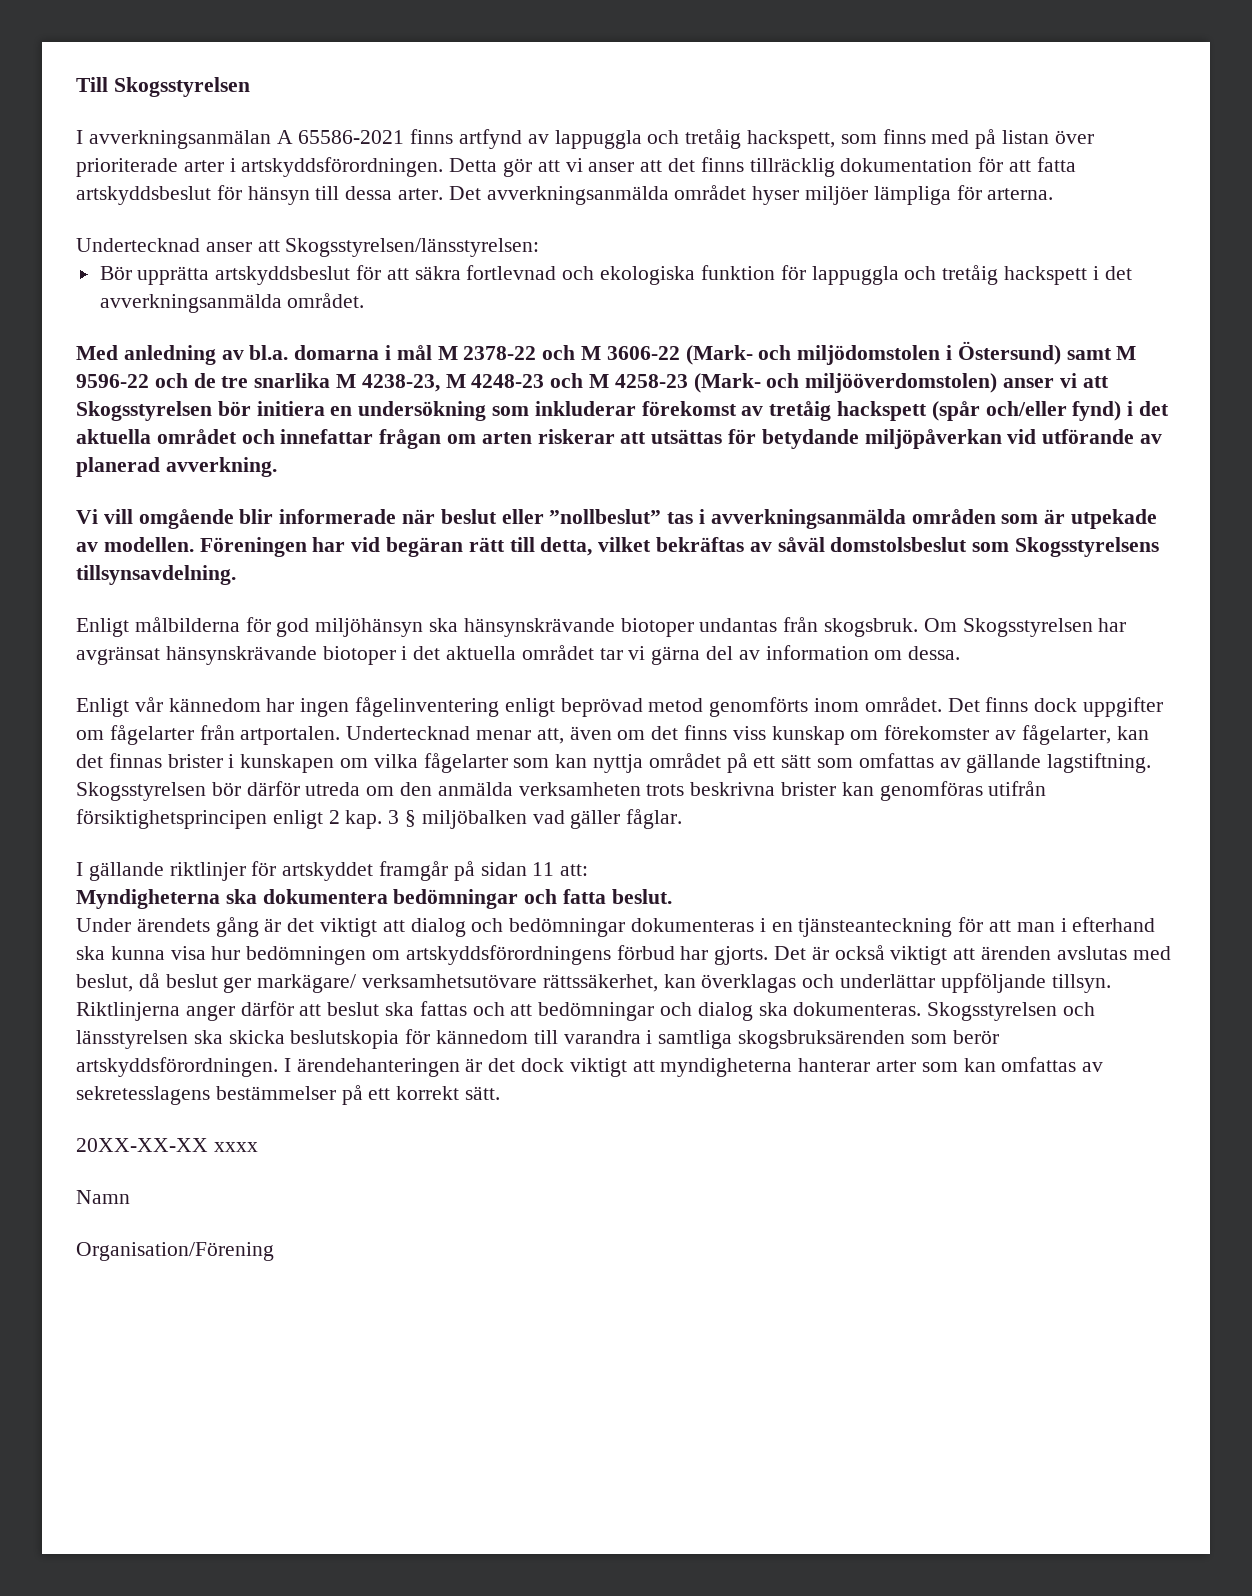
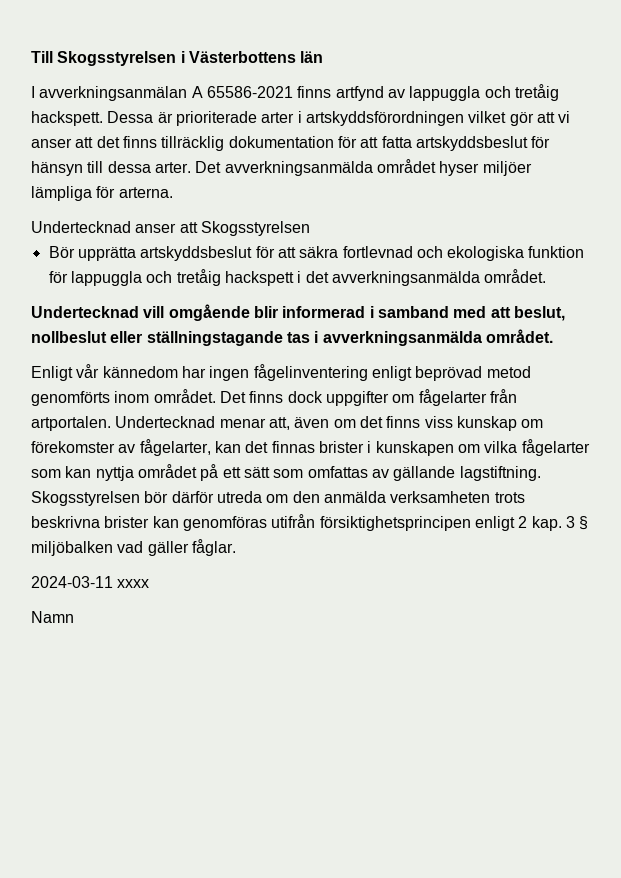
(250, 87) none -> [180,51,324,63] i Västerbottens län
[747,129,1094,149] hackspett, som finns med på listan över -> [31,111,173,126] hackspett. Dessa är
[241,157,498,177] artskyddsförordningen. Detta -> [305,111,507,126] artskyddsförordningen vilket
[285,238,540,257] Skogsstyrelsen/länsstyrelsen: -> [200,221,310,236] Skogsstyrelsen
[76,341,1137,365] [76,373,1109,393] [76,401,1170,421] [76,429,1163,449] [76,457,277,477] [76,509,1158,529] [76,537,1160,557] [76,565,236,585] [76,617,1127,637] [76,645,961,665] Med anledning av bl.a. domarna i mål M 2378-22 och M 3606-22 (Mark- och miljödomstolen i Östersund) samt M 9596-22 och de tre snarlika M 4238-23, M 4248-23 och M 4258-23 (Mark- och miljööverdomstolen) anser vi att Skogsstyrelsen bör initiera en undersökning som inkluderar förekomst av tretåig hackspett (spår och/eller fynd) i det aktuella området och innefattar frågan om arten riskerar att utsättas för betydande miljöpåverkan vid utförande av planerad avverkning. // Vi vill omgående blir informerade när beslut eller ”nollbeslut” tas i avverkningsanmälda områden som är utpekade av modellen. Föreningen har vid begäran rätt till detta, vilket bekräftas av såväl domstolsbeslut som Skogsstyrelsens tillsynsavdelning. // Enligt målbilderna för god miljöhänsyn ska hänsynskrävande biotoper undantas från skogsbruk. Om Skogsstyrelsen har avgränsat hänsynskrävande biotoper i det aktuella området tar vi gärna del av information om dessa. -> [31,304,565,321] [31,329,553,346] Undertecknad vill omgående blir informerad i samband med att beslut, nollbeslut eller ställningstagande tas i avverkningsanmälda området.
[76,861,589,881] [76,889,672,909] [76,917,1156,937] [76,945,1171,965] [76,973,1111,993] [76,1001,1096,1021] [76,1029,999,1049] [76,1057,1104,1077] [76,1085,501,1105] [76,1138,208,1152] I gällande riktlinjer för artskyddet framgår på sidan 11 att: // Myndigheterna ska dokumentera bedömningar och fatta beslut. // Under ärendets gång är det viktigt att dialog och bedömningar dokumenteras i en tjänsteanteckning för att man i efterhand ska kunna visa hur bedömningen om artskyddsförordningens förbud har gjorts. Det är också viktigt att ärenden avslutas med beslut, då beslut ger markägare/ verksamhetsutövare rättssäkerhet, kan överklagas och underlättar uppföljande tillsyn. Riktlinjerna anger därför att beslut ska fattas och att bedömningar och dialog ska dokumenteras. Skogsstyrelsen och länsstyrelsen ska skicka beslutskopia för kännedom till varandra i samtliga skogsbruksärenden som berör artskyddsförordningen. I ärendehanteringen är det dock viktigt att myndigheterna hanterar arter som kan omfattas av sekretesslagens bestämmelser på ett korrekt sätt. // 20XX-XX-XX -> [31,576,113,588] 2024-03-11
[76,1242,274,1261] // Organisation/Förening -> (74, 617) none

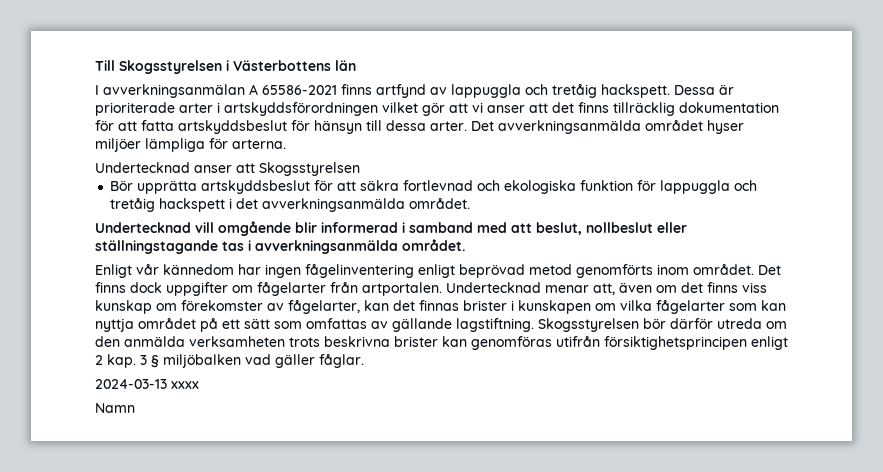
[31,576,113,588] 2024-03-11 -> [95,379,167,389] 2024-03-13

